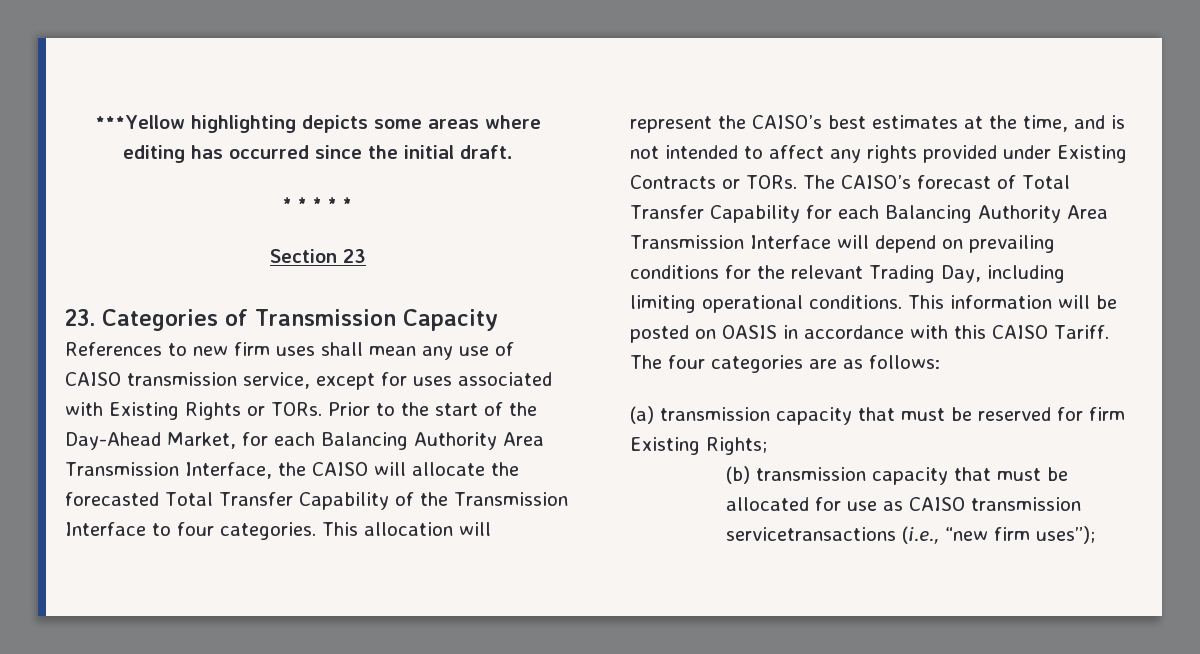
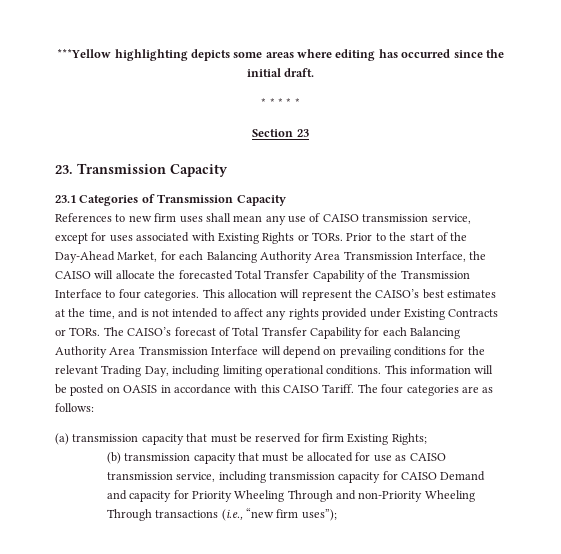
(95, 317) none -> [77,163,228,177] [55,195,76,203] Transmission Capacity // 23.1
[725,527,896,541] servicetransactions -> [176,471,486,483] [106,490,475,502] [106,509,219,521] service, including transmission capacity for CAISO Demand and capacity for Priority Wheeling Through and non-Priority Wheeling Through transactions

